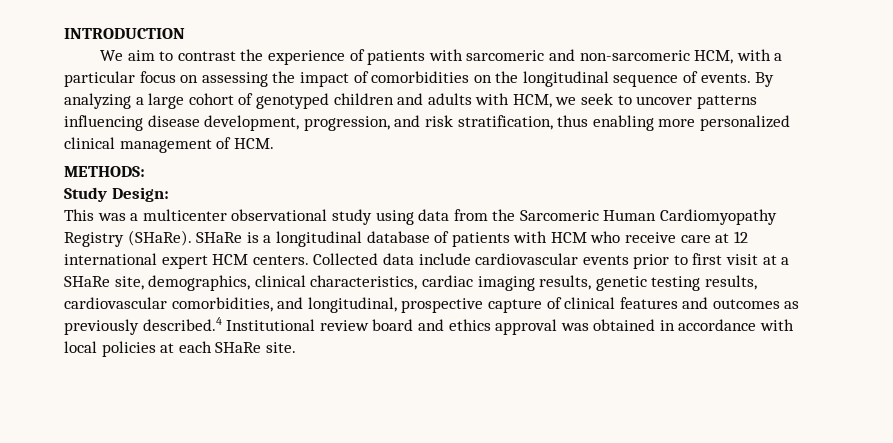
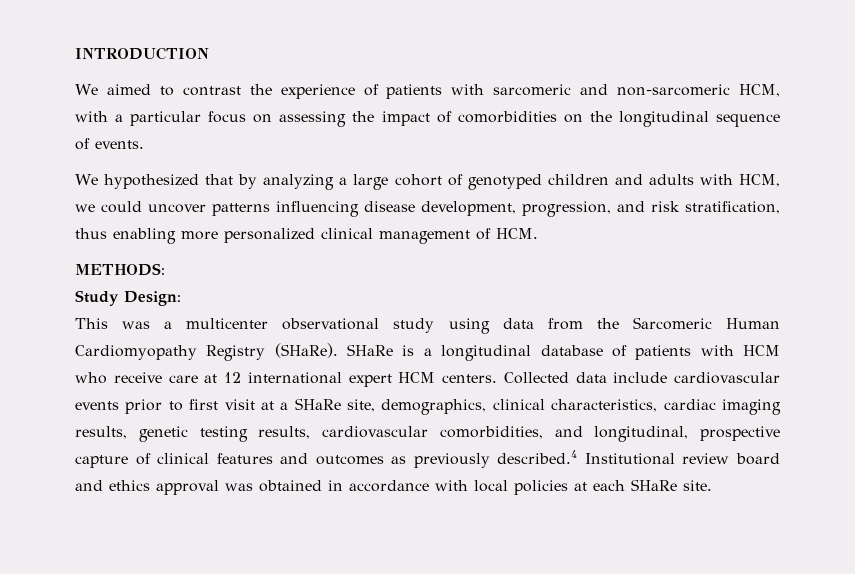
[127,50,155,61] aim -> [106,84,151,95] aimed
[755,72,775,87] By -> [75,174,258,189] // We hypothesized that by
[581,93,632,105] seek to -> [101,201,142,213] could

